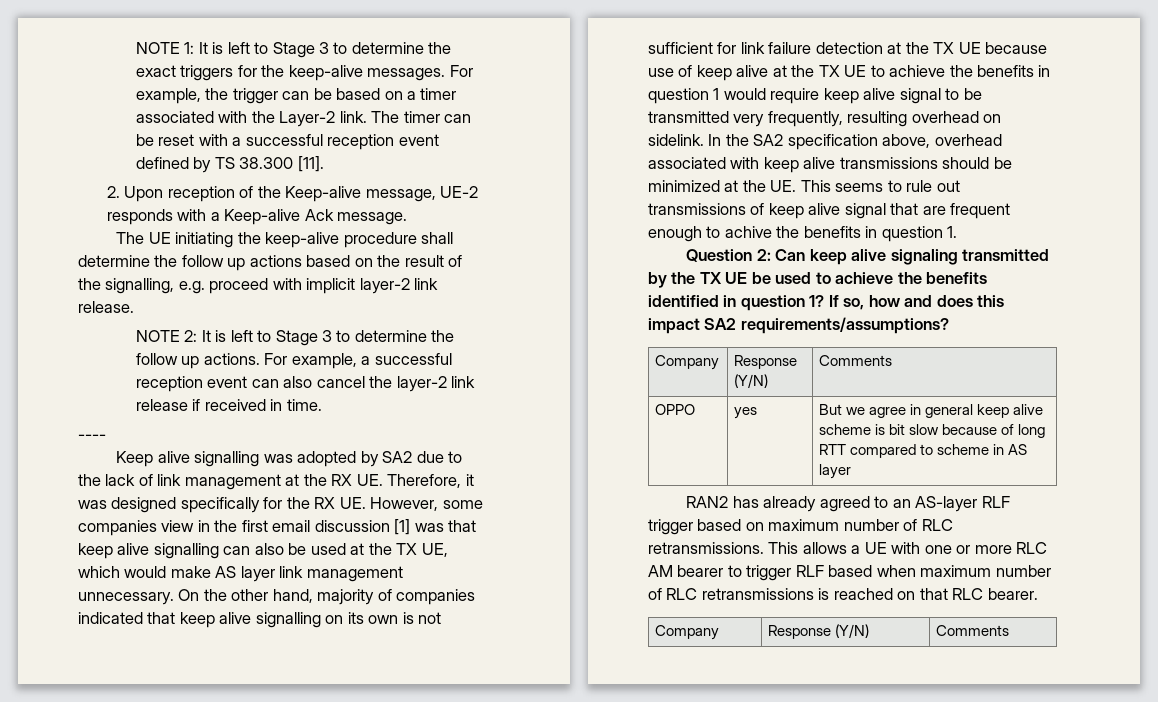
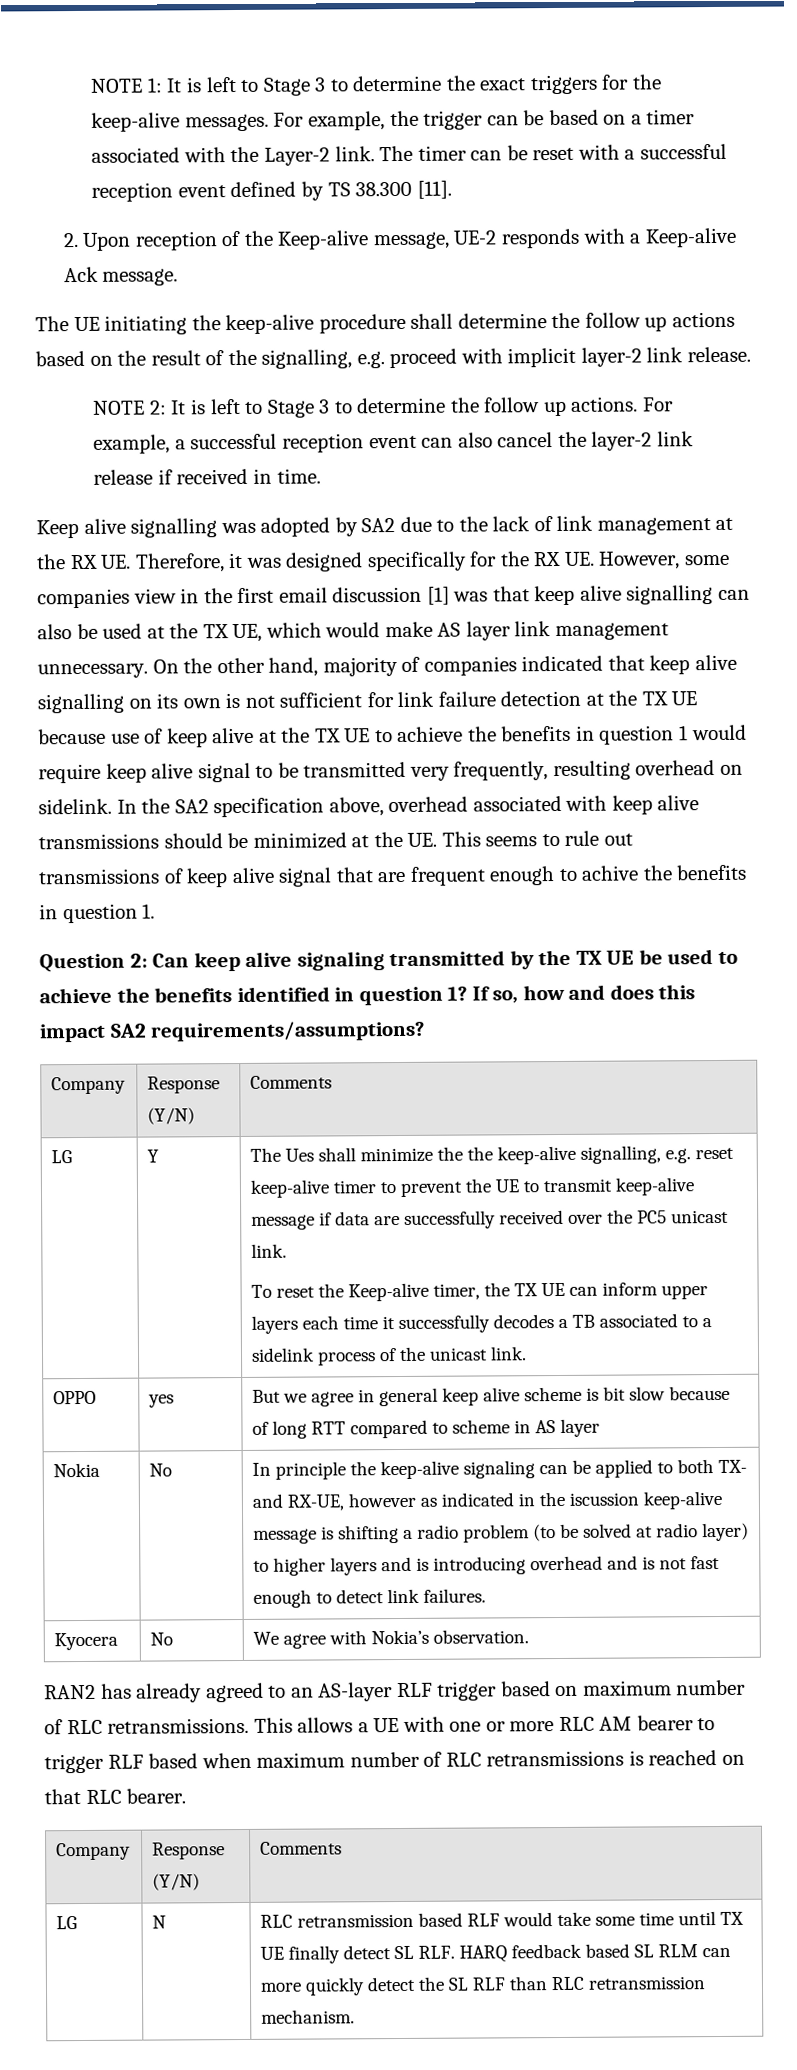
[78,434,106,440] // ---- -> (321, 476) none
(893, 360) none -> [51,1150,73,1164] [147,1149,160,1163] [250,1145,735,1165] [250,1177,696,1198] [251,1209,730,1230] [251,1243,288,1258] [251,1282,709,1302] [251,1313,713,1334] [251,1346,528,1366] // LG | Y | The Ues shall minimize the the keep-alive signalling, e.g. reset keep-alive timer to prevent the UE to transmit keep-alive message if data are successfully received over the PC5 unicast link. // To reset the Keep-alive timer, the TX UE can inform upper layers each time it successfully decodes a TB associated to a sidelink process of the unicast link.
(852, 471) none -> [53,1462,101,1478] [149,1463,173,1477] [252,1459,748,1480] [252,1490,723,1511] [253,1522,750,1544] [253,1555,721,1576] [253,1588,487,1608] [54,1632,119,1651] [150,1632,174,1646] [253,1629,530,1649] // Nokia | No | In principle the keep-alive signaling can be applied to both TX- and RX-UE, however as indicated in the iscussion keep-alive message is shifting a radio problem (to be solved at radio layer) to higher layers and is introducing overhead and is not fast enough to detect link failures. // Kyocera | No | We agree with Nokia’s observation.
(1010, 630) none -> [56,1916,78,1930] [152,1915,167,1929] [260,1911,745,1928] [260,1943,732,1964] [260,1976,707,1996] [261,2009,356,2024] // LG | N | RLC retransmission based RLF would take some time until TX UE finally detect SL RLF. HARQ feedback based SL RLM can more quickly detect the SL RLF than RLC retransmission mechanism.

